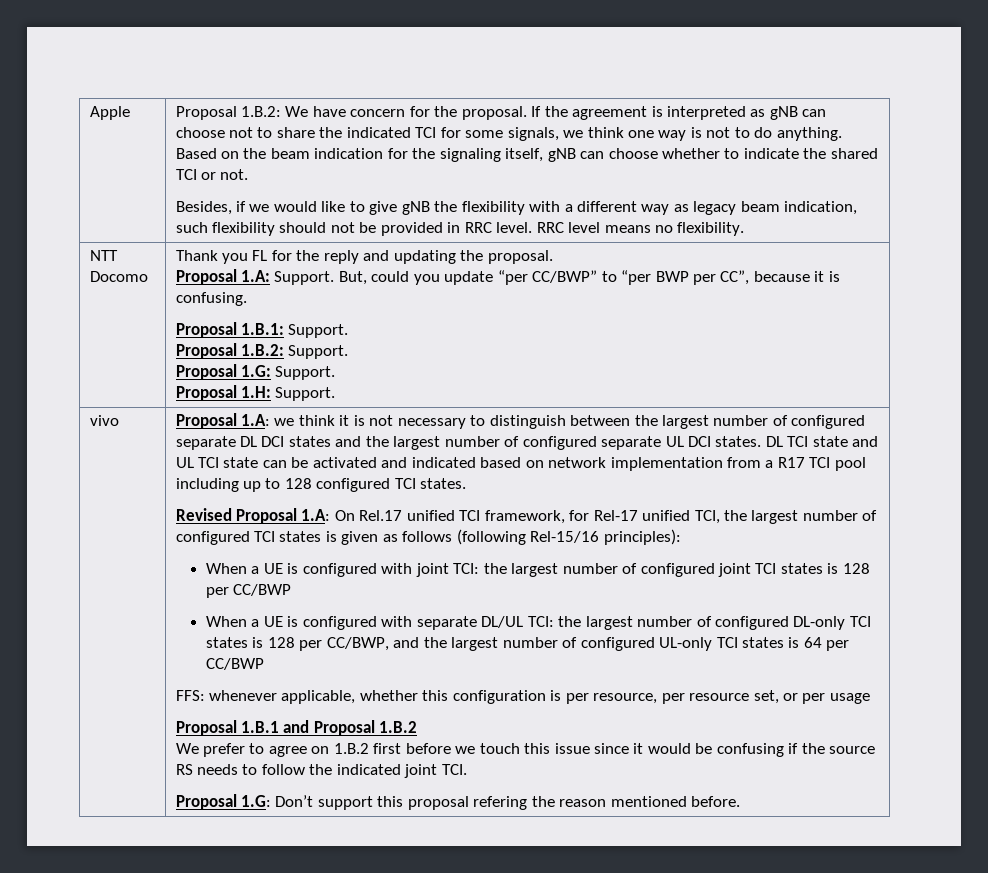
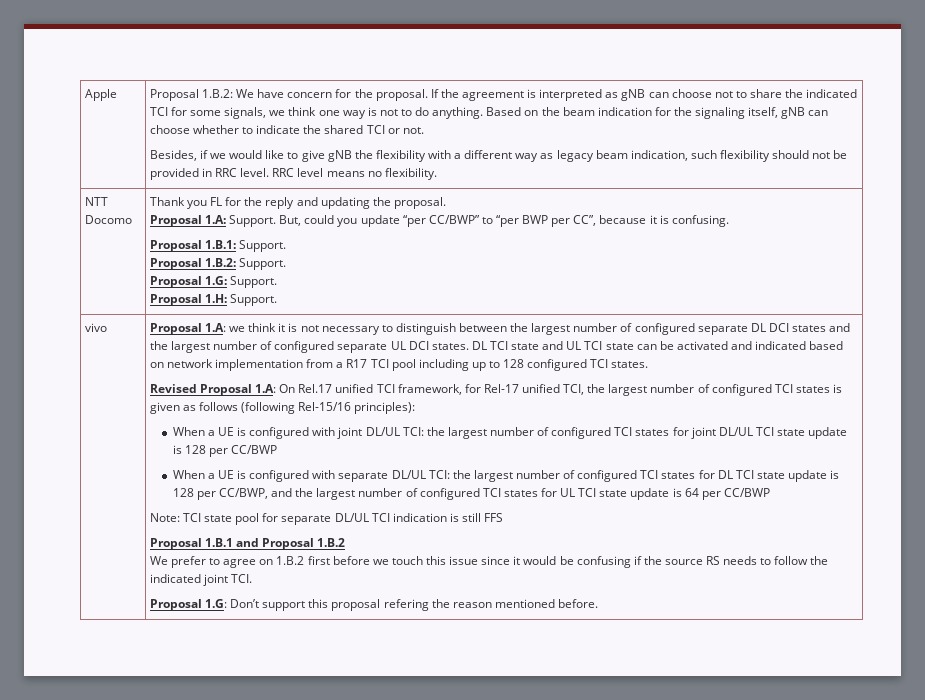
[453,563,823,577] TCI: the largest number of configured joint TCI states -> [365,427,848,439] DL/UL TCI: the largest number of configured TCI states for joint DL/UL TCI state update
[793,616,871,630] [206,637,249,648] DL-only TCI states -> [640,470,827,482] TCI states for DL TCI state update
[659,637,784,651] UL-only TCI states -> [482,488,670,500] TCI states for UL TCI state update
[175,690,870,704] FFS: whenever applicable, whether this configuration is per resource, per resource set, or per usage -> [149,513,504,525] Note: TCI state pool for separate DL/UL TCI indication is still FFS

